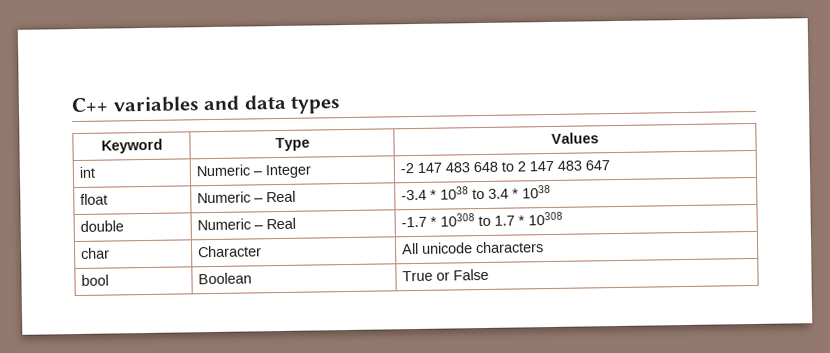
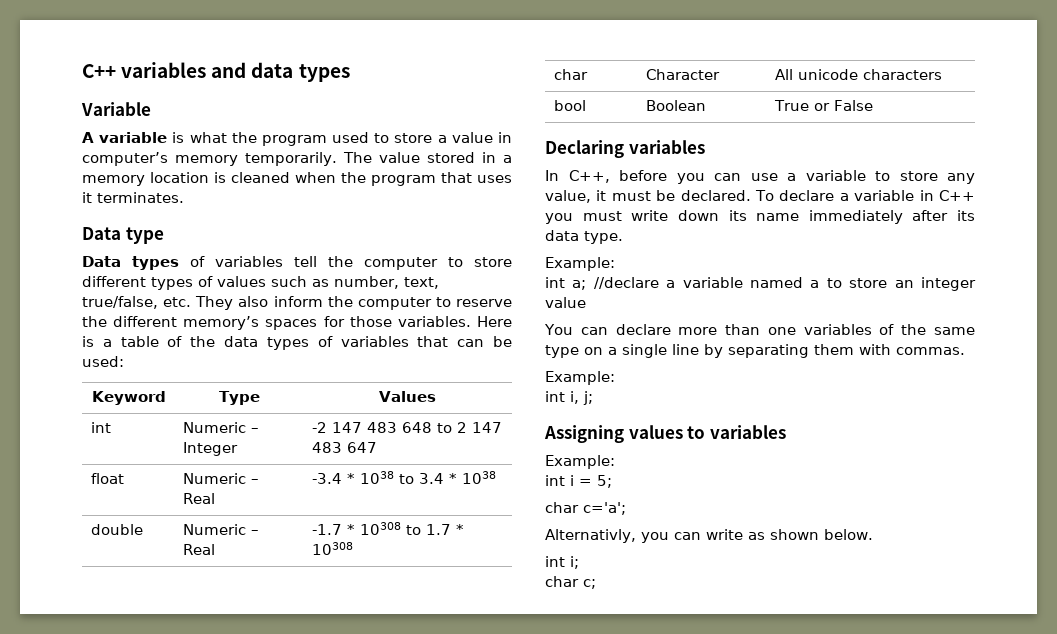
(342, 104) none -> [81,102,151,116] [82,132,512,146] [82,152,513,166] [82,172,512,186] [82,192,184,203] [82,227,164,244] [82,256,512,270] [82,276,439,290] [82,296,512,310] [82,316,512,330] [82,336,512,350] [82,356,124,367] // Variable // A variable is what the program used to store a value in computer’s memory temporarily. The value stored in a memory location is cleaned when the program that uses it terminates. // Data type // Data types of variables tell the computer to store different types of values such as number, text, true/false, etc. They also inform the computer to reserve the different memory’s spaces for those variables. Here is a table of the data types of variables that can be used:
(489, 274) none -> [545,140,705,158] [545,170,975,184] [545,190,975,203] [545,210,975,224] [545,230,623,244] [545,257,615,271] [545,277,976,291] [545,297,586,308] [544,324,975,335] [545,344,965,358] [545,371,615,385] [545,391,593,405] [544,425,786,443] [545,455,615,469] [545,475,612,488] [545,502,626,515] [545,529,873,543] [545,556,579,569] [545,576,596,589] // Declaring variables // In C++, before you can use a variable to store any value, it must be declared. To declare a variable in C++ you must write down its name immediately after its data type. // Example: // int a; //declare a variable named a to store an integer value // You can declare more than one variables of the same type on a single line by separating them with commas. // Example: // int i, j; // Assigning values to variables // Example: // int i = 5; // char c='a'; // Alternativly, you can write as shown below. // int i; // char c;

